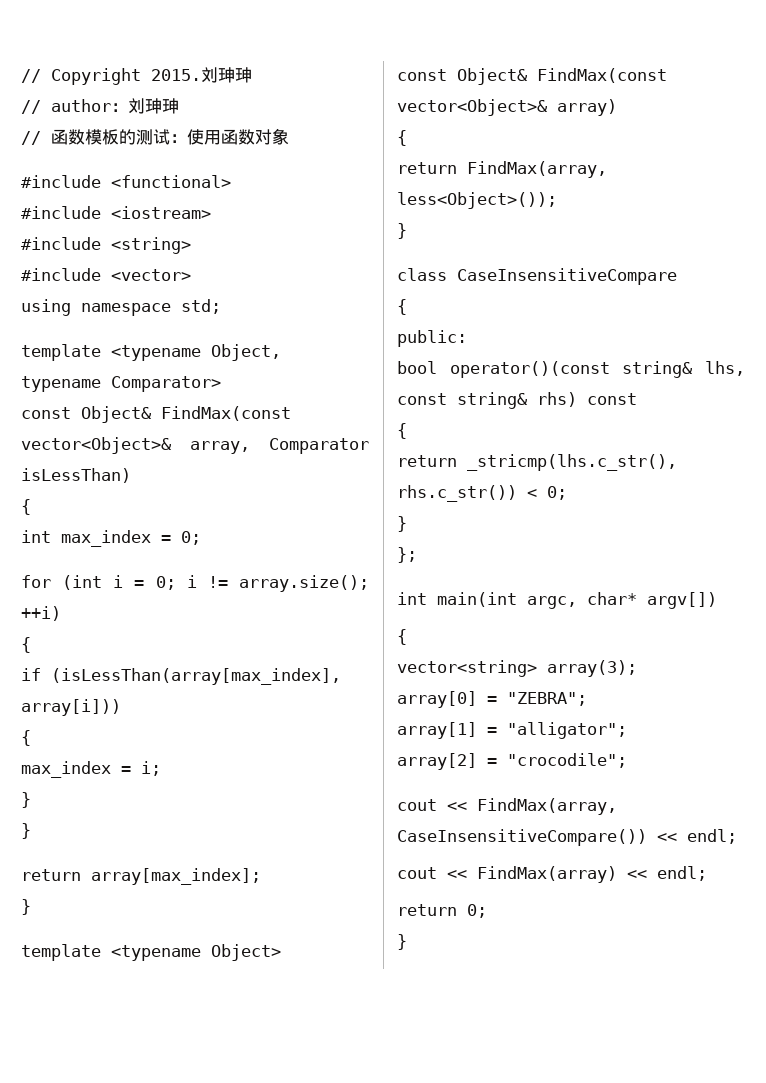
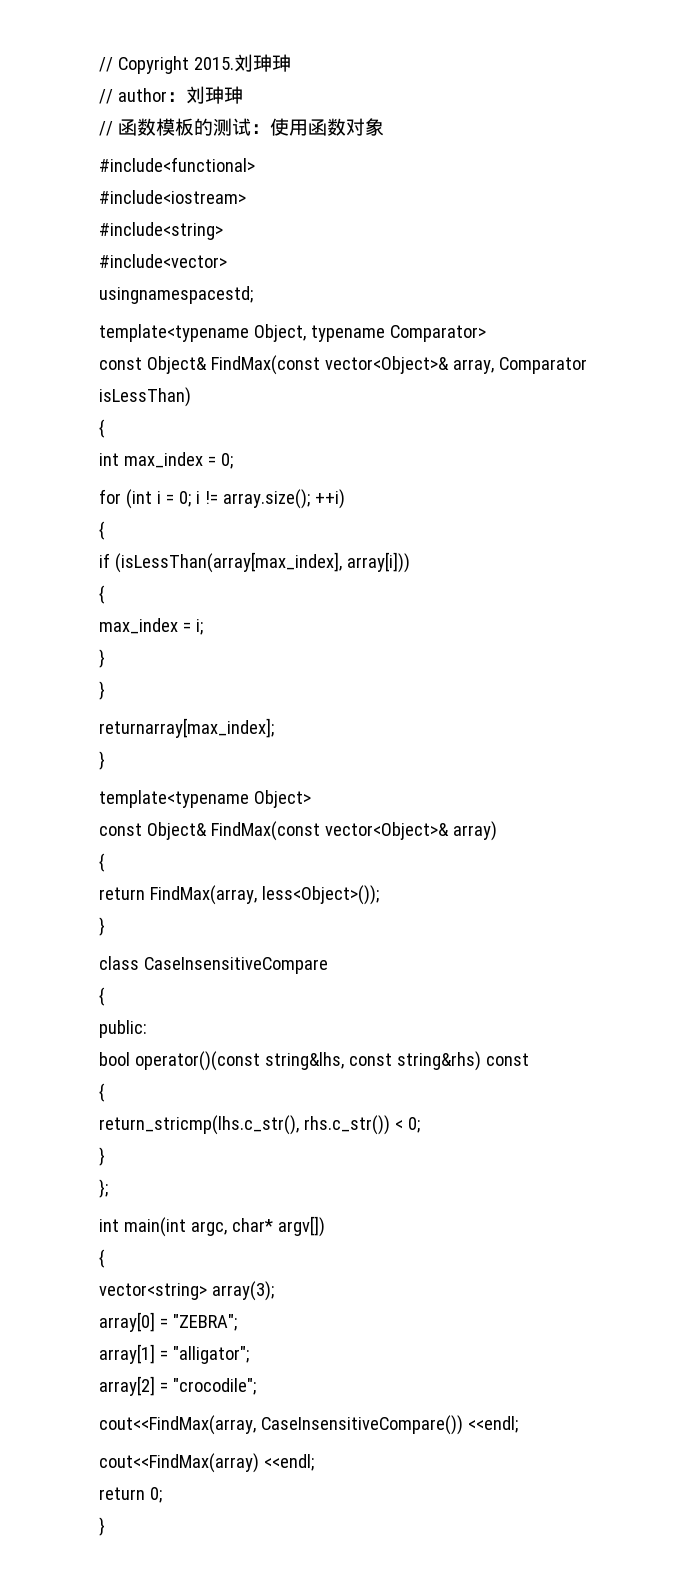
[21,175,231,188] [21,206,211,219] [21,237,191,254] [21,268,191,281] [21,299,221,316] [21,344,201,361] #include <functional> // #include <iostream> // #include <string> // #include <vector> // using namespace std; // template <typename -> [99,157,255,172] [99,190,246,204] [99,222,223,240] [99,254,227,268] [99,286,253,304] [99,324,249,342] #include<functional> // #include<iostream> // #include<string> // #include<vector> // usingnamespacestd; // template<typename
[21,868,261,885] [21,899,31,915] [21,944,201,961] return array[max_index]; // } // template <typename -> [99,718,274,738] [99,751,105,770] [99,790,249,808] returnarray[max_index]; // } // template<typename
[622,361,745,378] [397,392,577,409] string& lhs, const string& rhs) -> [264,1051,481,1071] string&lhs, const string&rhs)
[397,454,677,471] return _stricmp(lhs.c_str(), -> [99,1115,299,1135] return_stricmp(lhs.c_str(),
[397,798,617,815] [397,829,737,846] [397,866,707,883] cout << FindMax(array, CaseInsensitiveCompare()) << endl; // cout << FindMax(array) << endl; -> [99,1415,518,1435] [99,1453,314,1473] cout<<FindMax(array, CaseInsensitiveCompare()) <<endl; // cout<<FindMax(array) <<endl;

